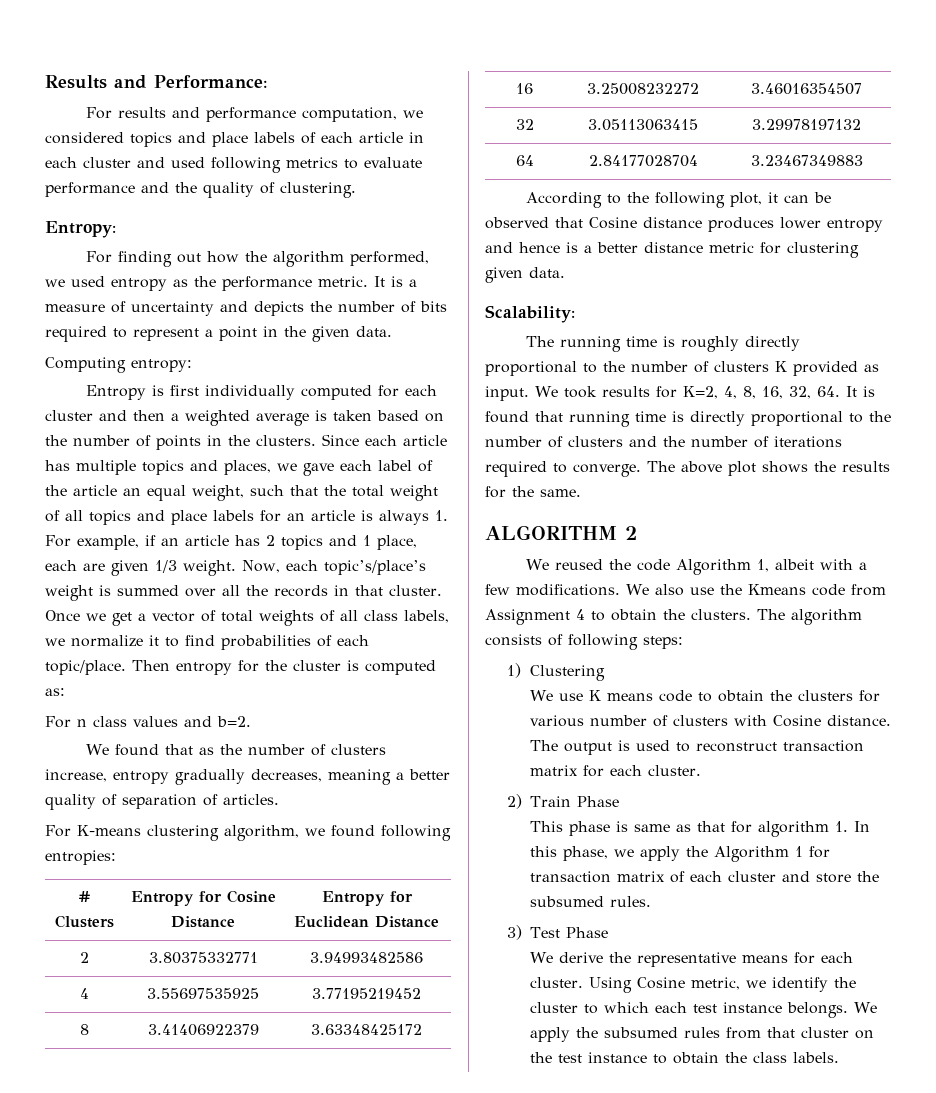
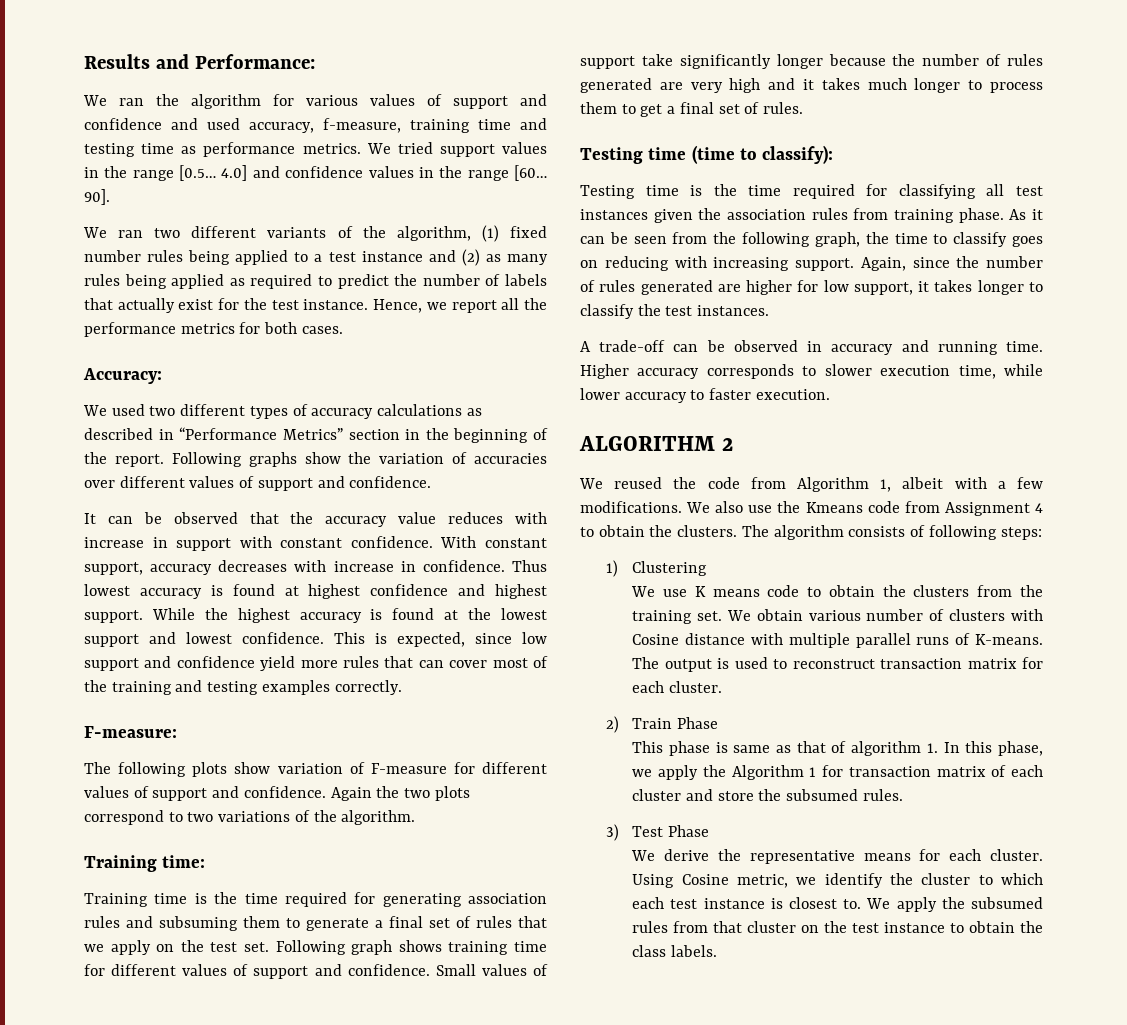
[86,107,424,122] [45,132,424,147] [45,157,422,173] [45,182,356,198] [45,221,116,238] [86,251,430,267] [45,276,417,291] [45,301,447,316] [45,326,392,342] [45,357,192,373] [86,385,438,400] [45,410,444,426] [45,434,447,450] [45,460,433,476] [45,485,438,501] [45,510,448,525] [45,535,417,550] [45,560,426,576] [45,585,442,601] [45,610,449,626] [45,635,369,650] [45,660,436,675] [45,688,65,696] [45,716,251,728] [86,744,387,756] [45,769,450,785] [45,794,279,810] [45,825,451,841] [45,850,116,865] [79,891,90,902] [55,915,114,928] [130,890,276,906] [171,916,235,928] [321,891,413,906] [294,916,439,928] [80,952,89,963] [148,952,258,964] [310,952,423,963] [80,988,89,999] [147,988,259,999] [312,988,421,999] [80,1024,89,1035] [147,1024,259,1036] [311,1024,422,1035] [516,83,533,94] [587,83,699,95] [751,83,862,95] [515,119,534,130] [588,119,698,131] [752,119,861,130] [515,155,534,166] [588,155,698,167] [750,155,863,166] [526,192,832,208] [485,217,883,232] [485,242,859,258] [485,267,565,283] [485,305,575,323] [526,336,801,352] [485,361,879,376] [485,386,875,401] [485,411,891,427] [485,436,842,448] [485,461,890,477] [485,486,581,498] For results and performance computation, we considered topics and place labels of each article in each cluster and used following metrics to evaluate performance and the quality of clustering. // Entropy: // For finding out how the algorithm performed, we used entropy as the performance metric. It is a measure of uncertainty and depicts the number of bits required to represent a point in the given data. // Computing entropy: // Entropy is first individually computed for each cluster and then a weighted average is taken based on the number of points in the clusters. Since each article has multiple topics and places, we gave each label of the article an equal weight, such that the total weight of all topics and place labels for an article is always 1. For example, if an article has 2 topics and 1 place, each are given 1/3 weight. Now, each topic’s/place’s weight is summed over all the records in that cluster. Once we get a vector of total weights of all class labels, we normalize it to find probabilities of each topic/place. Then entropy for the cluster is computed as: // For n class values and b=2. // We found that as the number of clusters increase, entropy gradually decreases, meaning a better quality of separation of articles. // For K-means clustering algorithm, we found following entropies: // # Clusters | Entropy for Cosine Distance | Entropy for Euclidean Distance // 2 | 3.80375332771 | 3.94993482586 // 4 | 3.55697535925 | 3.77195219452 // 8 | 3.41406922379 | 3.63348425172 // 16 | 3.25008232272 | 3.46016354507 // 32 | 3.05113063415 | 3.29978197132 // 64 | 2.84177028704 | 3.23467349883 // According to the following plot, it can be observed that Cosine distance produces lower entropy and hence is a better distance metric for clustering given data. // Scalability: // The running time is roughly directly proportional to the number of clusters K provided as input. We took results for K=2, 4, 8, 16, 32, 64. It is found that running time is directly proportional to the number of clusters and the number of iterations required to converge. The above plot shows the results for the same. -> [83,94,547,109] [84,118,547,133] [84,142,547,157] [84,165,547,181] [84,189,110,205] [83,225,547,242] [84,249,548,266] [84,274,547,289] [84,298,547,313] [84,322,343,337] [83,368,162,384] [83,404,482,419] [84,427,548,443] [84,452,547,467] [84,476,432,491] [84,512,548,527] [84,536,547,551] [84,560,547,575] [84,584,547,599] [84,608,548,623] [84,632,547,647] [84,656,548,671] [84,680,402,695] [84,726,177,738] [84,762,547,777] [84,786,470,801] [84,810,416,825] [84,855,206,872] [84,892,547,907] [84,916,547,931] [84,940,547,955] [84,964,548,979] [580,54,1043,69] [580,78,1043,93] [580,102,804,117] [580,145,834,164] [580,184,1043,199] [580,208,1043,223] [580,232,1043,247] [580,256,1043,271] [580,280,1043,295] [580,304,770,319] [580,340,1043,355] [580,364,1043,379] [580,388,830,403] We ran the algorithm for various values of support and confidence and used accuracy, f-measure, training time and testing time as performance metrics. We tried support values in the range [0.5… 4.0] and confidence values in the range [60… 90]. // We ran two different variants of the algorithm, (1) fixed number rules being applied to a test instance and (2) as many rules being applied as required to predict the number of labels that actually exist for the test instance. Hence, we report all the performance metrics for both cases. // Accuracy: // We used two different types of accuracy calculations as described in “Performance Metrics” section in the beginning of the report. Following graphs show the variation of accuracies over different values of support and confidence. // It can be observed that the accuracy value reduces with increase in support with constant confidence. With constant support, accuracy decreases with increase in confidence. Thus lowest accuracy is found at highest confidence and highest support. While the highest accuracy is found at the lowest support and lowest confidence. This is expected, since low support and confidence yield more rules that can cover most of the training and testing examples correctly. // F-measure: // The following plots show variation of F-measure for different values of support and confidence. Again the two plots correspond to two variations of the algorithm. // Training time: // Training time is the time required for generating association rules and subsuming them to generate a final set of rules that we apply on the test set. Following graph shows training time for different values of support and confidence. Small values of support take significantly longer because the number of rules generated are very high and it takes much longer to process them to get a final set of rules. // Testing time (time to classify): // Testing time is the time required for classifying all test instances given the association rules from training phase. As it can be seen from the following graph, the time to classify goes on reducing with increasing support. Again, since the number of rules generated are higher for low support, it takes longer to classify the test instances. // A trade-off can be observed in accuracy and running time. Higher accuracy corresponds to slower execution time, while lower accuracy to faster execution.
(671, 565) none -> [750,477,786,489] from
[858,690,880,702] for -> [977,585,1043,597] [632,609,803,624] from the training set. We obtain
[826,715,891,726] distance. -> [685,633,1043,648] distance with multiple parallel runs of K-means.
[730,821,752,833] for -> [831,741,847,753] of
[786,1002,848,1018] belongs. -> [770,897,862,909] is closest to.

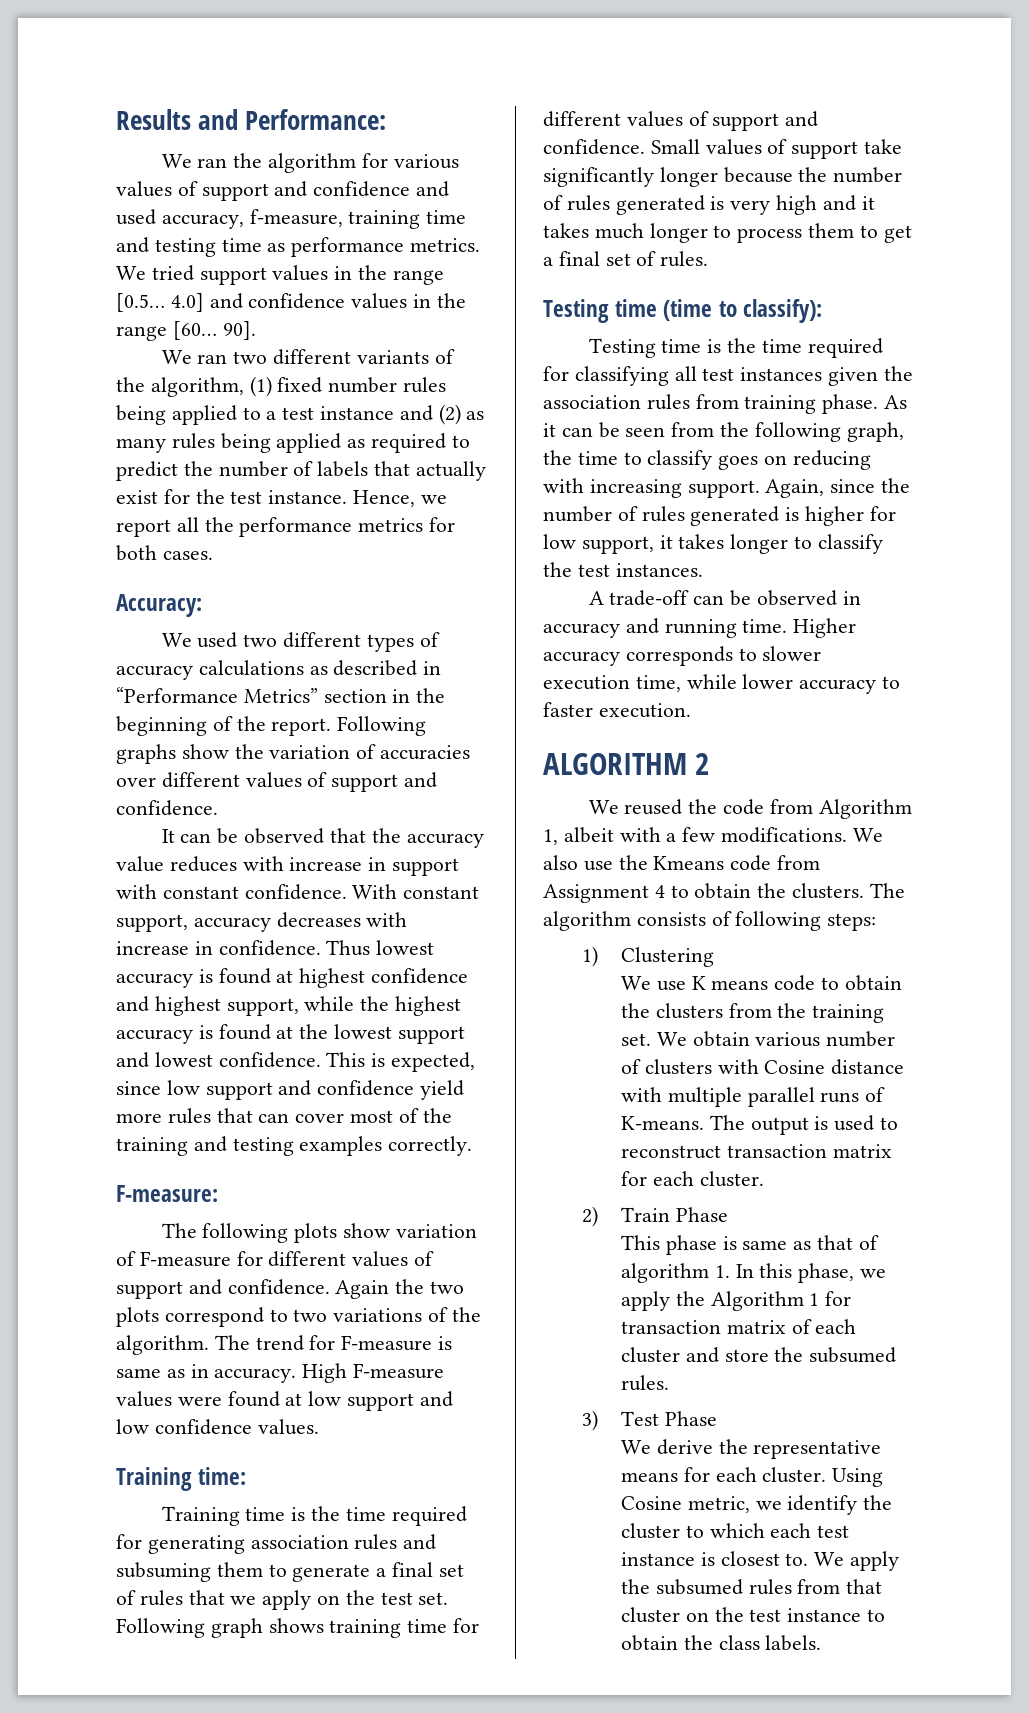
[84,608,195,623] support. While -> [226,996,355,1016] support, while
(416, 817) none -> [214,1335,453,1351] [116,1363,445,1383] [116,1391,453,1411] [116,1419,319,1435] The trend for F-measure is same as in accuracy. High F-measure values were found at low support and low confidence values.
[659,82,683,90] are -> [710,196,725,210] is
[717,284,741,292] are -> [785,507,800,521] is

